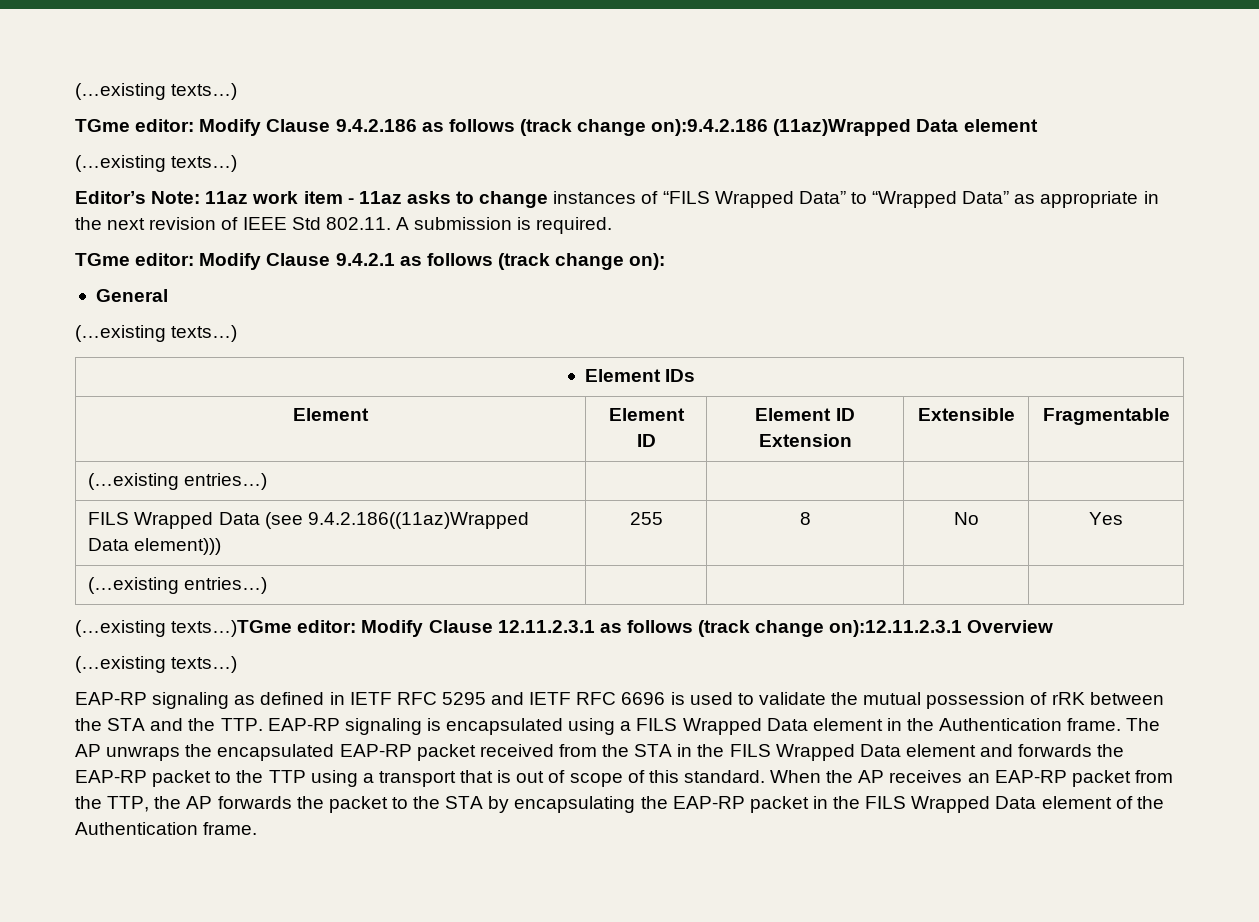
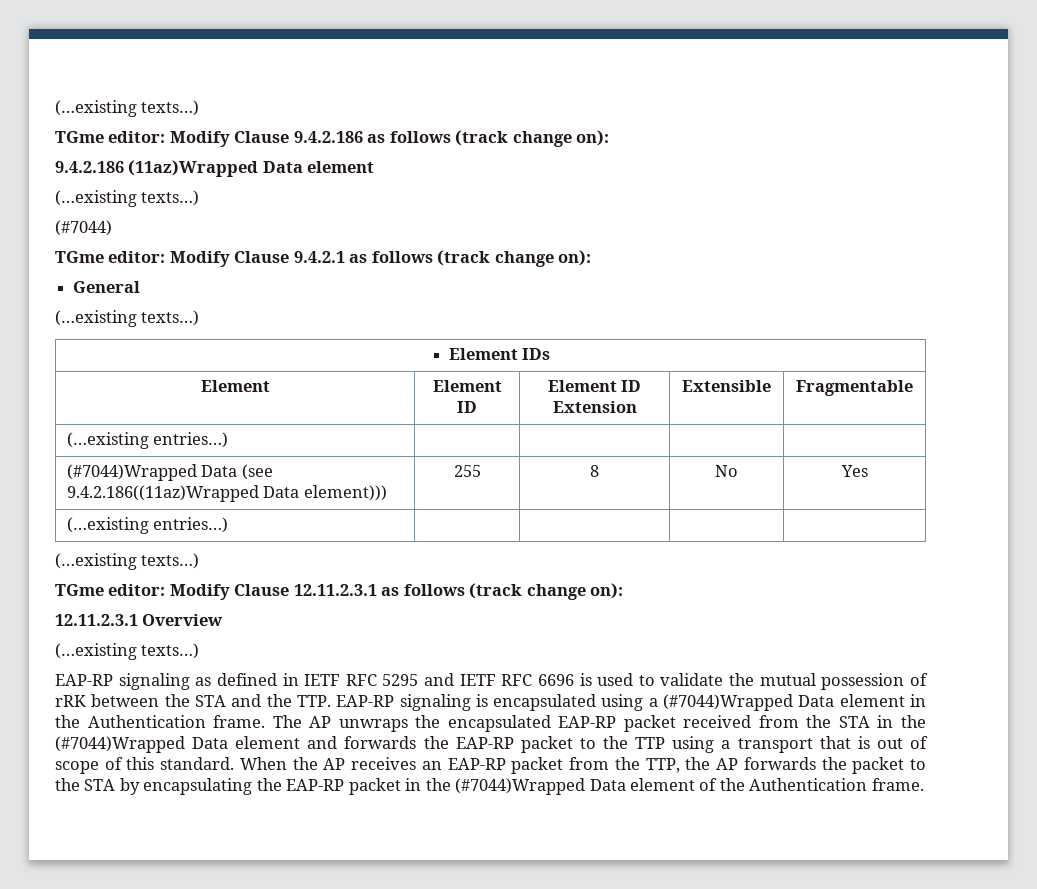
[651,119,769,136] on):9.4.2.186 -> [576,130,610,146] [55,161,124,173] on): // 9.4.2.186
[75,191,1159,208] [75,217,613,234] Editor’s Note: 11az work item - 11az asks to change instances of “FILS Wrapped Data” to “Wrapped Data” as appropriate in the next revision of IEEE Std 802.11. A submission is required. -> [55,220,112,236] (#7044)
[88,512,214,529] FILS Wrapped -> [66,464,197,481] (#7044)Wrapped
[171,620,293,637] texts…)TGme -> [141,553,200,569] [55,584,104,596] texts…) // TGme
[829,620,963,637] on):12.11.2.3.1 -> [590,583,624,599] [55,614,138,626] on): // 12.11.2.3.1
[636,718,762,735] FILS Wrapped -> [663,694,794,711] (#7044)Wrapped
[729,744,855,761] FILS Wrapped -> [55,736,185,753] (#7044)Wrapped
[865,796,991,813] FILS Wrapped -> [455,778,586,795] (#7044)Wrapped

